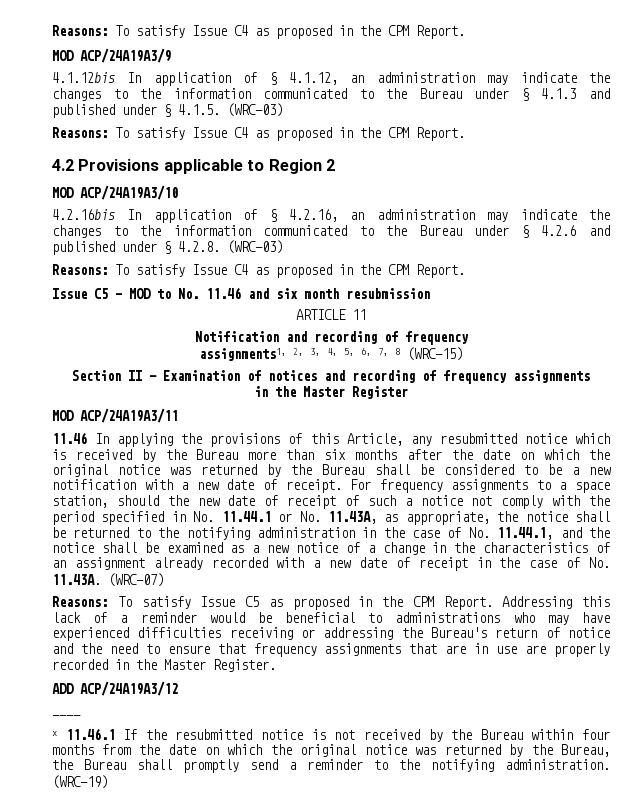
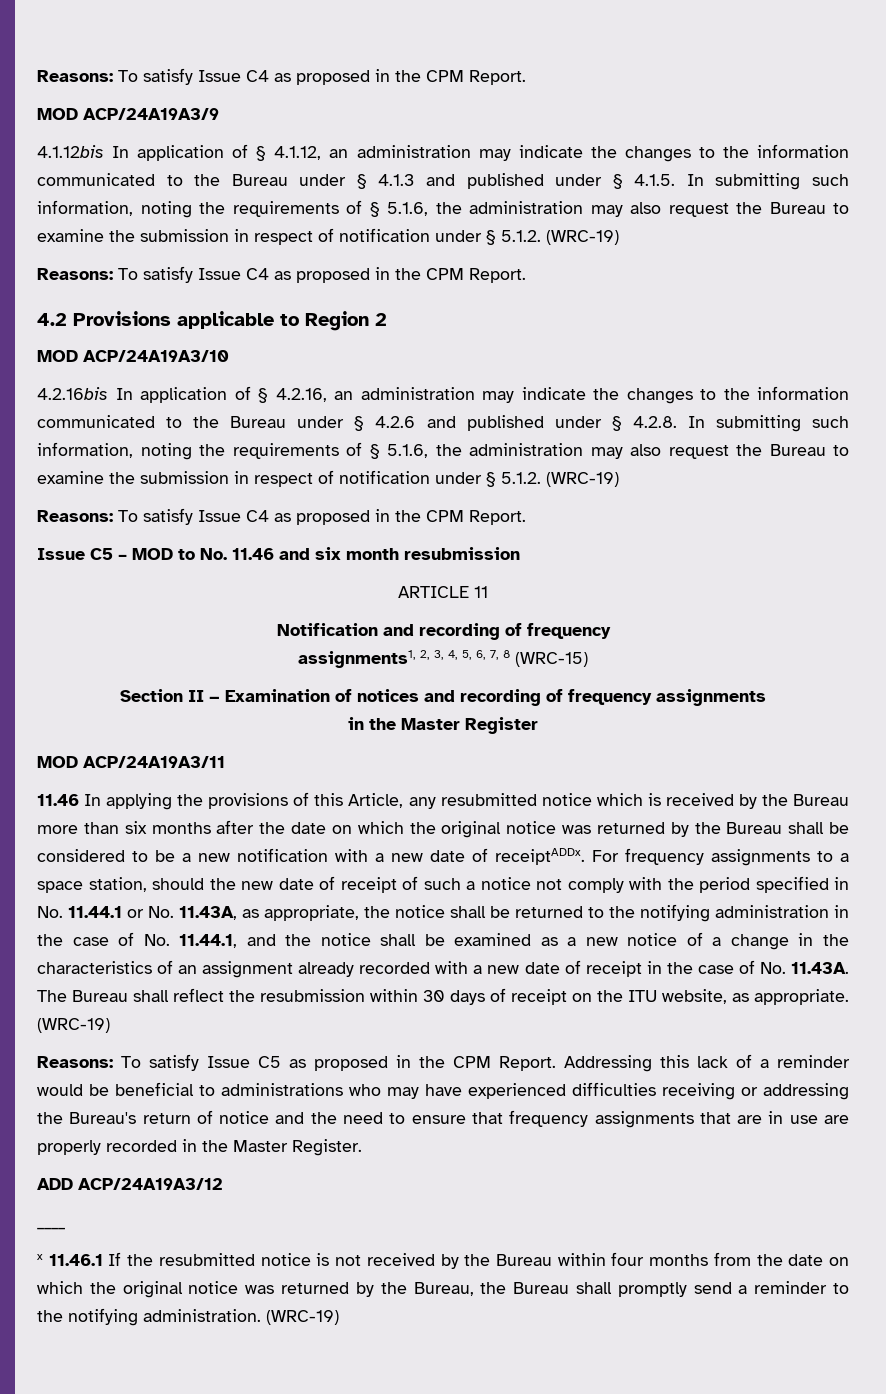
[227,103,283,117] (WRC-03) -> [686,173,849,190] [37,200,849,218] [37,228,619,245] In submitting such information, noting the requirements of § 5.1.6, the administration may also request the Bureau to examine the submission in respect of notification under § 5.1.2. (WRC-19)
[227,240,283,254] (WRC-03) -> [687,415,849,432] [37,442,849,460] [37,470,619,487] In submitting such information, noting the requirements of § 5.1.6, the administration may also request the Bureau to examine the submission in respect of notification under § 5.1.2. (WRC-19)
[285,479,342,493] receipt. -> [495,848,585,865] receiptADDx.
[108,573,164,587] (WRC-07) -> [37,988,849,1005] [37,1018,110,1033] The Bureau shall reflect the resubmission within 30 days of receipt on the ITU website, as appropriate. (WRC-19)

